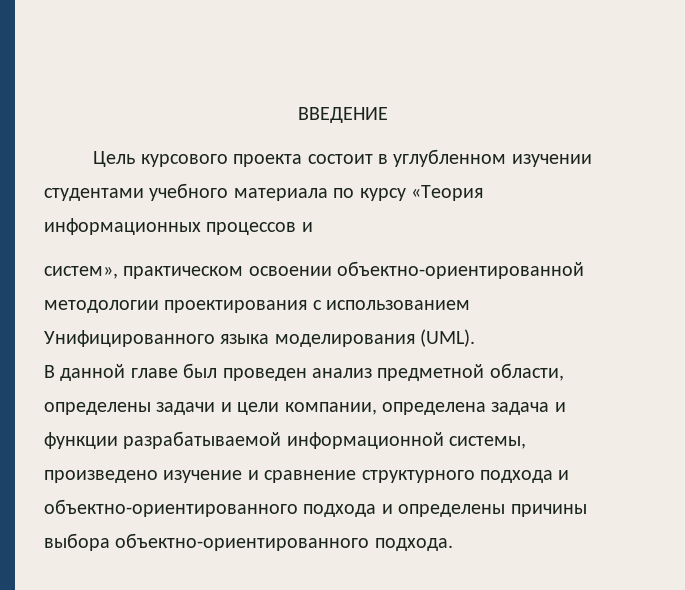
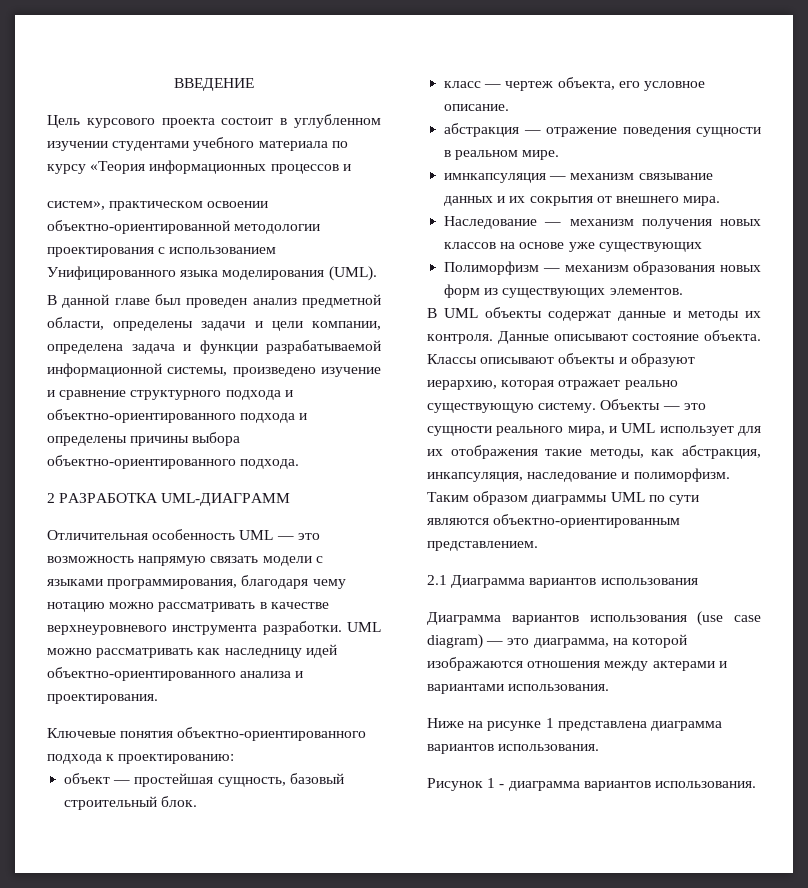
(453, 544) none -> [47,493,291,506] [47,529,320,540] [47,556,323,566] [47,575,346,589] [47,602,329,612] [47,621,381,635] [47,644,337,658] [47,667,304,681] [47,694,158,704] [47,727,367,741] [47,754,235,764] [64,773,344,787] [64,796,198,810] [444,77,705,91] [444,104,510,111] [444,123,761,137] [444,150,560,160] [444,173,713,183] [444,196,721,206] [444,216,761,229] [444,242,702,252] [444,261,761,275] [444,284,683,298] [427,307,761,321] [427,330,761,344] [427,353,695,367] [427,380,678,390] [427,399,706,413] [427,423,761,436] [427,445,761,459] [427,468,730,482] [427,491,699,505] [427,514,681,528] [427,541,538,551] [427,575,698,588] [427,611,761,626] [427,634,687,649] [427,657,727,671] [427,684,610,694] [427,718,722,731] [427,744,600,754] [427,778,756,791] // 2 РАЗРАБОТКА UML-ДИАГРАММ // Отличительная особенность UML — это возможность напрямую связать модели с языками программирования, благодаря чему нотацию можно рассматривать в качестве верхнеуровневого инструмента разработки. UML можно рассматривать как наследницу идей объектно-ориентированного анализа и проектирования. // Ключевые понятия объектно-ориентированного подхода к проектированию: // объект — простейшая сущность, базовый строительный блок. // класс — чертеж объекта, его условное описание. // абстракция — отражение поведения сущности в реальном мире. // имнкапсуляция — механизм связывание данных и их сокрытия от внешнего мира. // Наследование — механизм получения новых классов на основе уже существующих // Полиморфизм — механизм образования новых форм из существующих элементов. // В UML объекты содержат данные и методы их контроля. Данные описывают состояние объекта. Классы описывают объекты и образуют иерархию, которая отражает реально существующую систему. Объекты — это сущности реального мира, и UML использует для их отображения такие методы, как абстракция, инкапсуляция, наследование и полиморфизм. Таким образом диаграммы UML по сути являются объектно-ориентированным представлением. // 2.1 Диаграмма вариантов использования // Диаграмма вариантов использования (use case diagram) — это диаграмма, на которой изображаются отношения между актерами и вариантами использования. // Ниже на рисунке 1 представлена диаграмма вариантов использования. // Рисунок 1 - диаграмма вариантов использования.

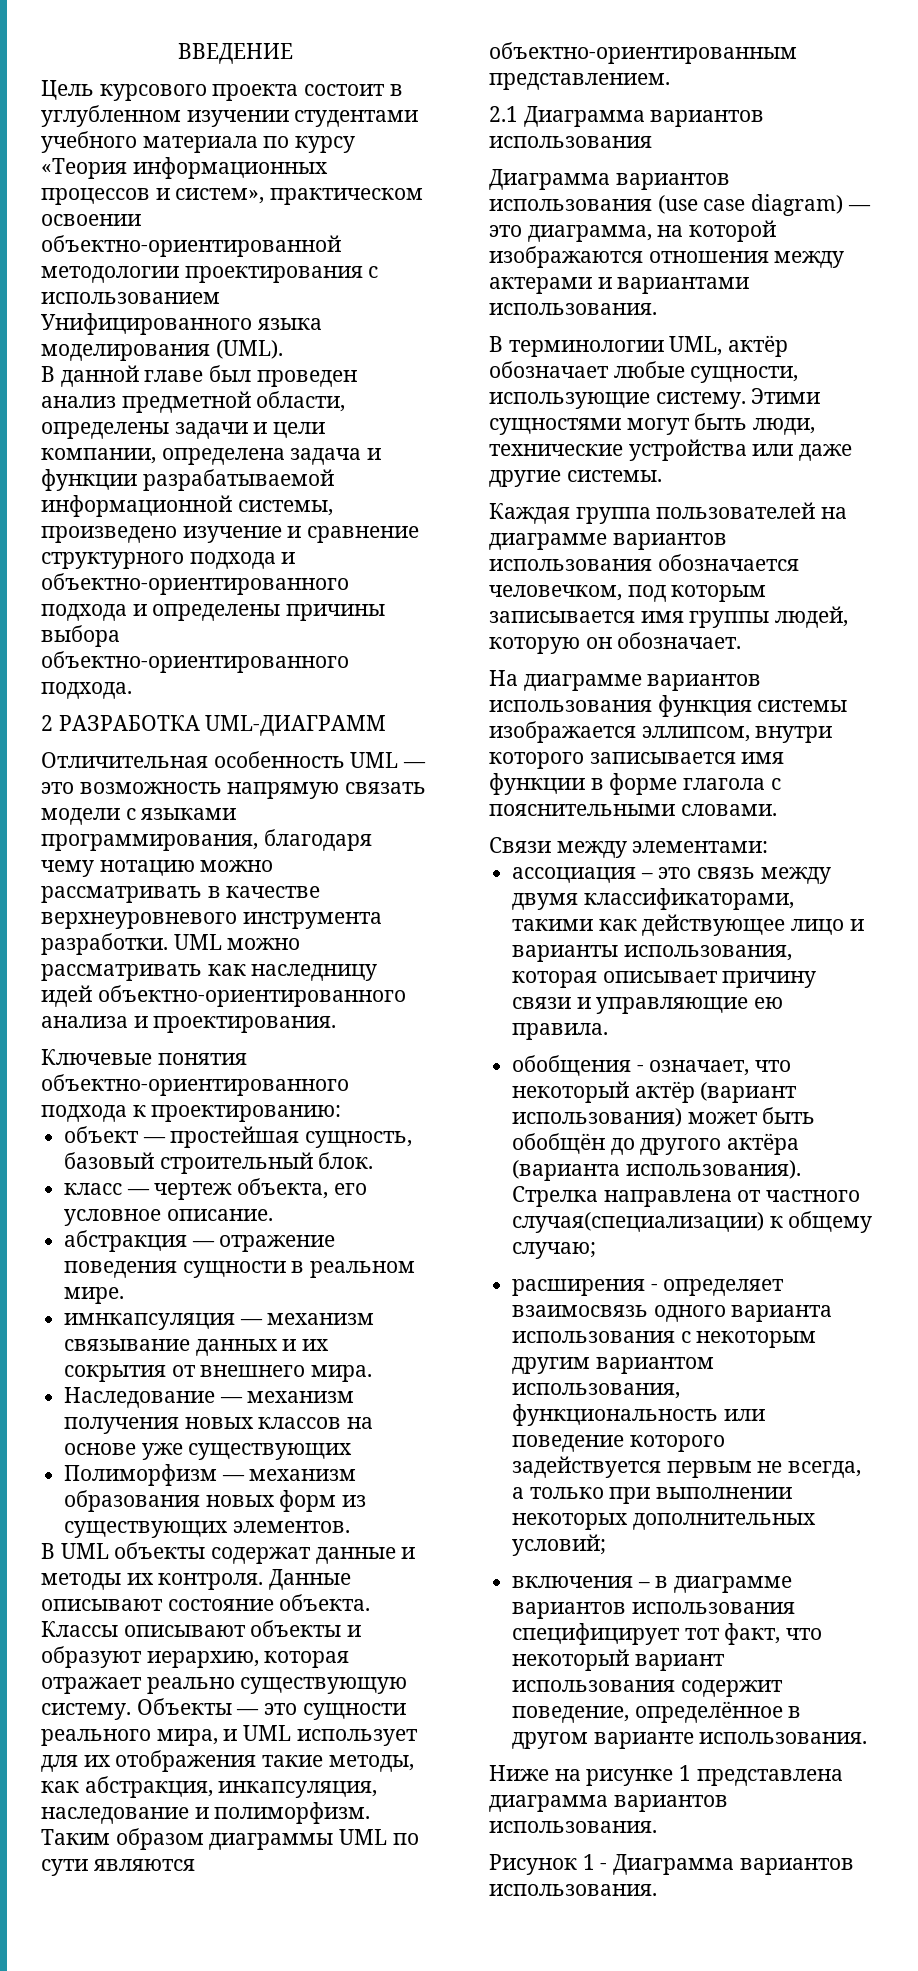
(351, 167) // -> (170, 194) none
(610, 687) none -> [489,335,789,357] [489,361,799,383] [489,388,821,409] [489,413,816,435] [489,439,853,461] [489,470,662,487] [489,502,848,524] [489,533,727,550] [489,554,799,571] [489,585,767,602] [489,606,849,628] [489,632,742,654] [489,670,762,691] [489,695,848,717] [489,721,833,743] [489,752,785,769] [489,773,781,795] [489,804,777,816] [489,837,769,858] [512,867,831,884] [512,888,794,910] [512,914,864,936] [512,945,792,962] [512,971,817,988] [512,997,784,1014] [512,1023,609,1040] [512,1055,792,1076] [512,1081,798,1103] [512,1107,816,1127] [512,1133,800,1155] [512,1160,801,1181] [512,1186,861,1207] [512,1211,873,1233] [512,1242,597,1259] [512,1279,785,1296] [512,1305,833,1322] [512,1331,817,1348] [512,1357,714,1374] [512,1383,681,1399] [512,1404,765,1426] [512,1435,725,1452] [512,1456,862,1478] [512,1487,793,1504] [512,1513,816,1530] [512,1534,607,1556] [512,1576,793,1593] [512,1602,795,1619] [512,1623,823,1645] [512,1649,725,1671] [512,1680,783,1697] [512,1701,802,1723] [512,1732,868,1749] // В терминологии UML, актёр обозначает любые сущности, использующие систему. Этими сущностями могут быть люди, технические устройства или даже другие системы. // Каждая группа пользователей на диаграмме вариантов использования обозначается человечком, под которым записывается имя группы людей, которую он обозначает. // На диаграмме вариантов использования функция системы изображается эллипсом, внутри которого записывается имя функции в форме глагола с пояснительными словами. // Связи между элементами: // ассоциация – это связь между двумя классификаторами, такими как действующее лицо и варианты использования, которая описывает причину связи и управляющие ею правила. // обобщения - означает, что некоторый актёр (вариант использования) может быть обобщён до другого актёра (варианта использования). Стрелка направлена от частного случая(специализации) к общему случаю; // расширения - определяет взаимосвязь одного варианта использования с некоторым другим вариантом использования, функциональность или поведение которого задействуется первым не всегда, а только при выполнении некоторых дополнительных условий; // включения – в диаграмме вариантов использования специфицирует тот факт, что некоторый вариант использования содержит поведение, определённое в другом варианте использования.
[508,781,580,791] диаграмма -> [613,1854,735,1875] Диаграмма

